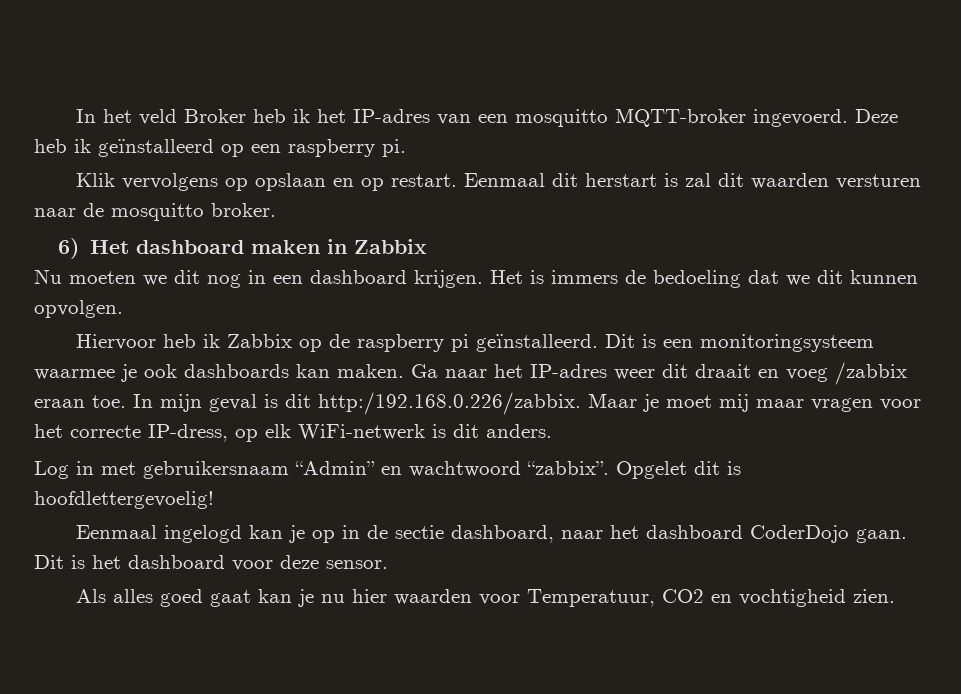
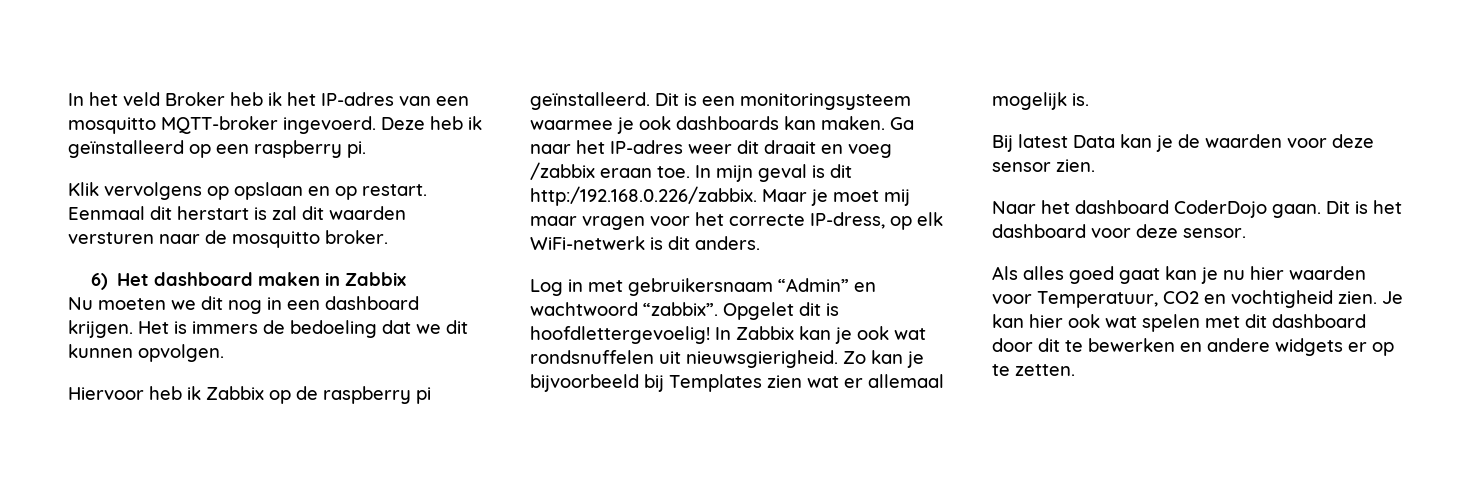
[76,525,604,543] // Eenmaal ingelogd kan je op in de sectie dashboard, naar -> [715,326,926,344] [530,350,924,368] [530,374,944,392] [992,92,1089,110] [992,134,1374,152] [992,159,1095,172] [992,201,1036,214] In Zabbix kan je ook wat rondsnuffelen uit nieuwsgierigheid. Zo kan je bijvoorbeeld bij Templates zien wat er allemaal mogelijk is. // Bij latest Data kan je de waarden voor deze sensor zien. // Naar
(896, 596) none -> [1382,291,1403,304] [992,314,1366,332] [992,338,1394,356] [992,364,1075,376] Je kan hier ook wat spelen met dit dashboard door dit te bewerken en andere widgets er op te zetten.

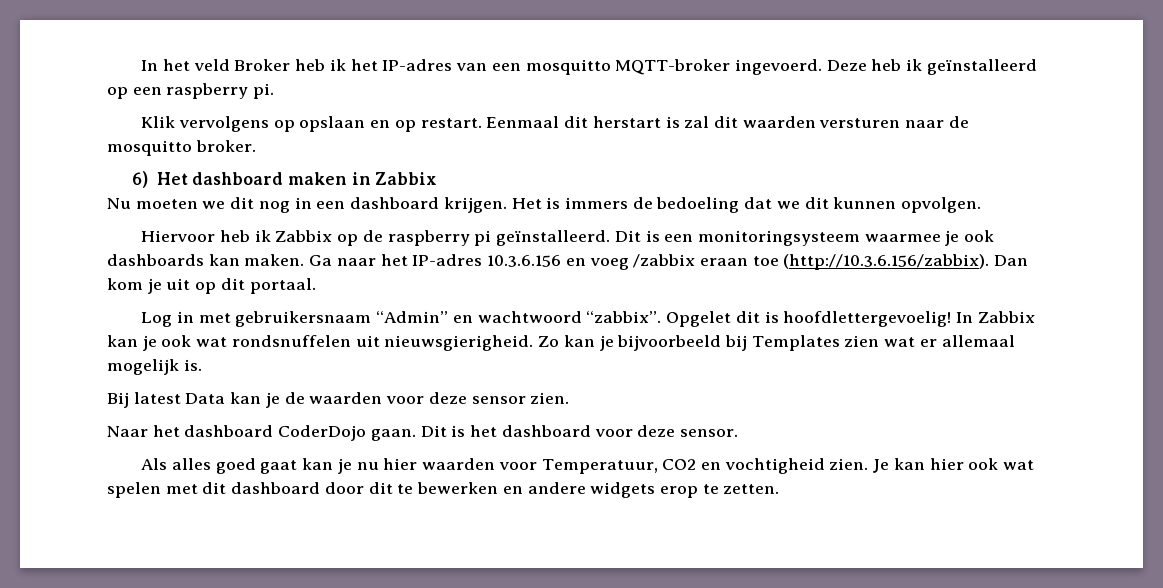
[688,140,816,154] weer dit draait -> [487,255,562,267] 10.3.6.156
[657,164,852,182] [530,186,910,206] [530,212,943,230] [530,236,760,250] toe. In mijn geval is dit http:/192.168.0.226/zabbix. Maar je moet mij maar vragen voor het correcte IP-dress, op elk WiFi-netwerk is dit anders. -> [752,254,1029,270] [107,278,316,294] toe (http://10.3.6.156/zabbix). Dan kom je uit op dit portaal.
[1348,342,1394,356] er op -> [659,486,698,498] erop

